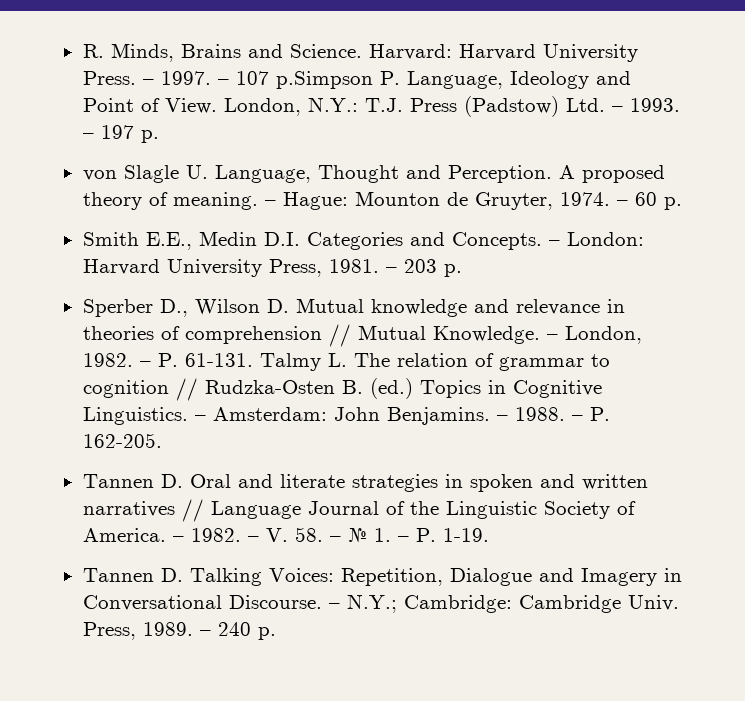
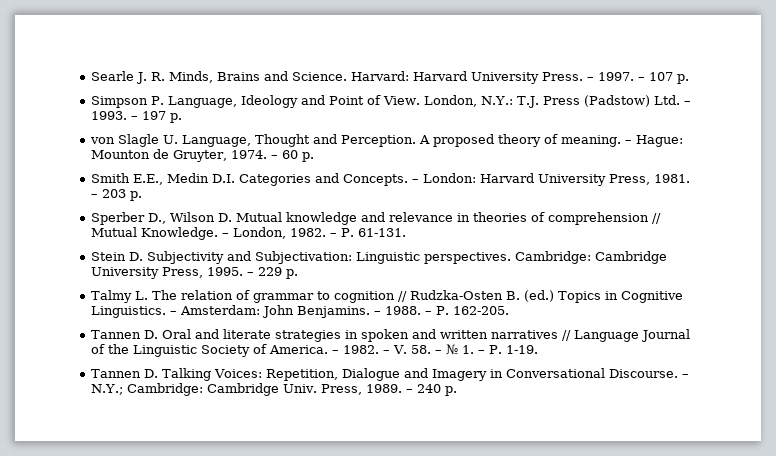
(82, 51) none -> [90,71,147,84] Searle J.
[275,71,373,89] p.Simpson -> [676,74,689,84] [90,96,148,108] p. // Simpson
(253, 360) none -> [90,251,667,264] [90,267,298,279] // Stein D. Subjectivity and Subjectivation: Linguistic perspectives. Cambridge: Cambridge University Press, 1995. – 229 p. //

